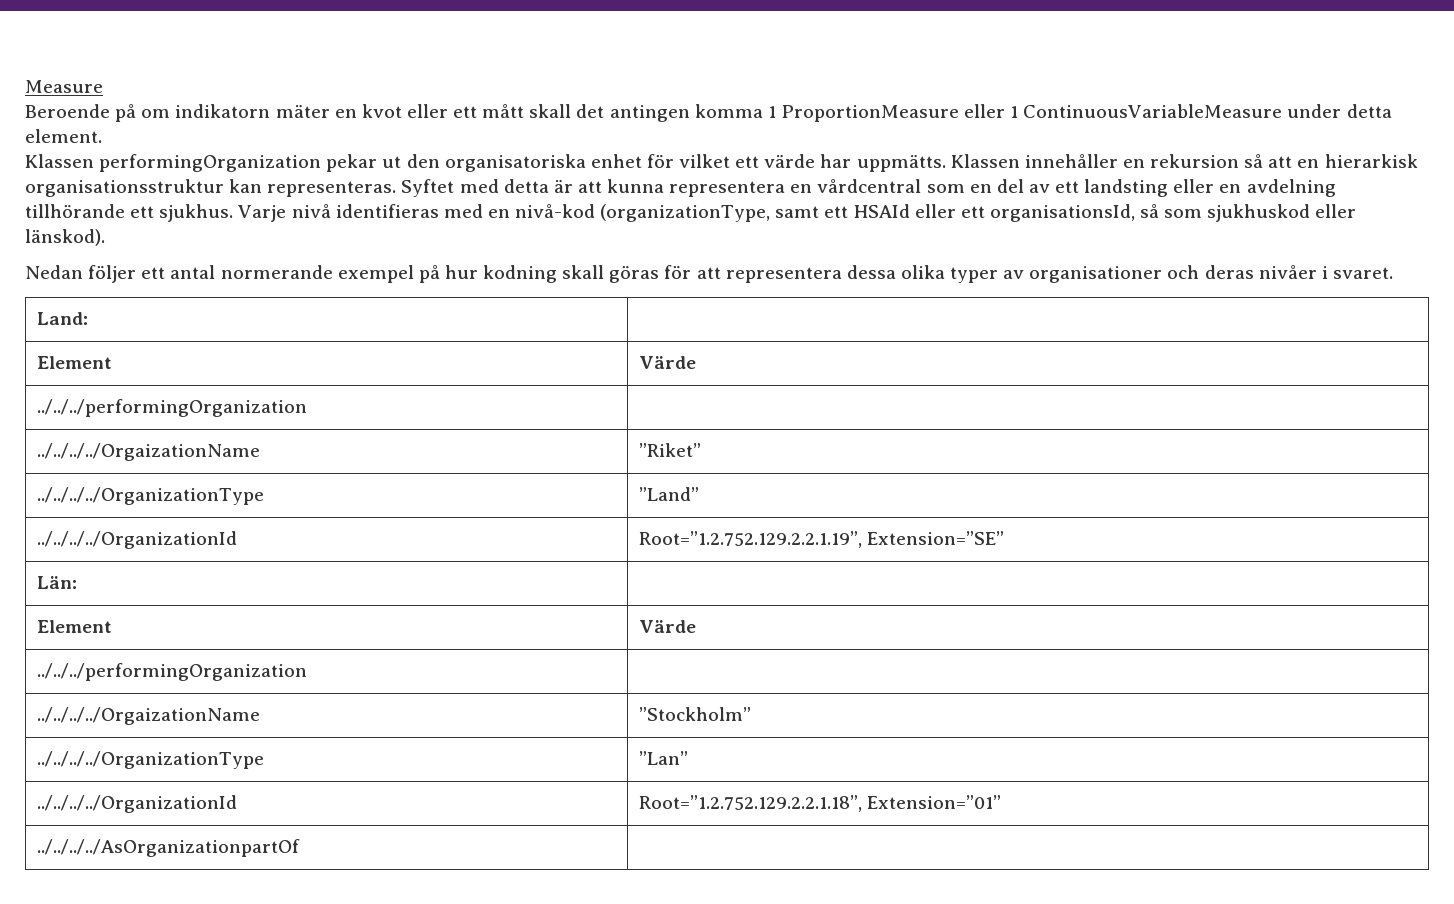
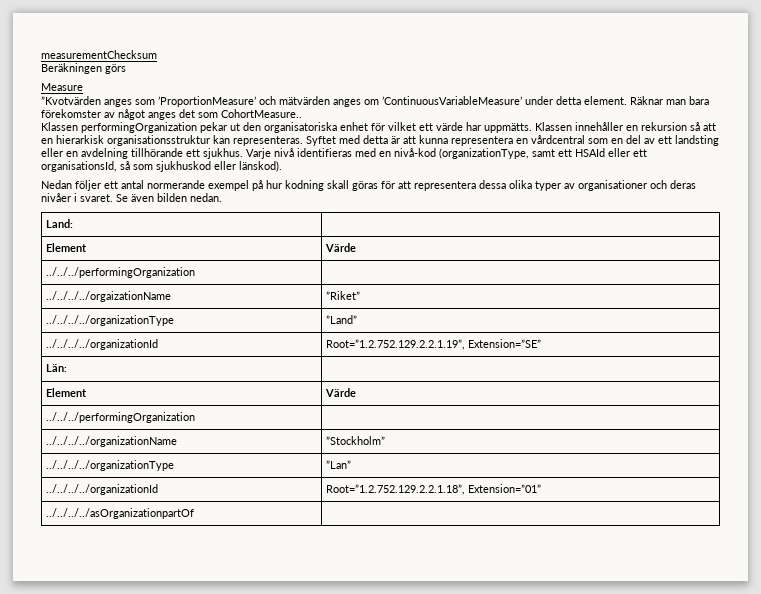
[25,80,103,93] [25,104,1392,122] [25,129,102,143] Measure // Beroende på om indikatorn mäter en kvot eller ett mått skall det antingen komma 1 ProportionMeasure eller 1 ContinuousVariableMeasure under detta element. -> [41,50,157,59] [41,63,126,74] [41,83,83,91] [41,96,709,107] [41,109,302,120] measurementChecksum // Beräkningen görs // Measure // ”Kvotvärden anges som ’ProportionMeasure’ och mätvärden anges om ’ContinuousVariableMeasure’ under detta element. Räknar man bara förekomster av något anges det som CohortMeasure..
(1393, 273) none -> [116,193,222,202] Se även bilden nedan.
[36,443,260,461] ../../../../OrgaizationName -> [46,291,172,302] ../../../../orgaizationName
[36,487,264,505] ../../../../OrganizationType -> [46,315,175,326] ../../../../organizationType
[36,531,237,549] ../../../../OrganizationId -> [46,339,159,350] ../../../../organizationId
[36,707,260,725] ../../../../OrgaizationName -> [46,436,178,447] ../../../../organizationName
[36,751,264,769] ../../../../OrganizationType -> [46,460,175,471] ../../../../organizationType
[36,795,237,813] ../../../../OrganizationId -> [46,484,159,495] ../../../../organizationId
[36,839,300,857] ../../../../AsOrganizationpartOf -> [46,508,195,519] ../../../../asOrganizationpartOf

